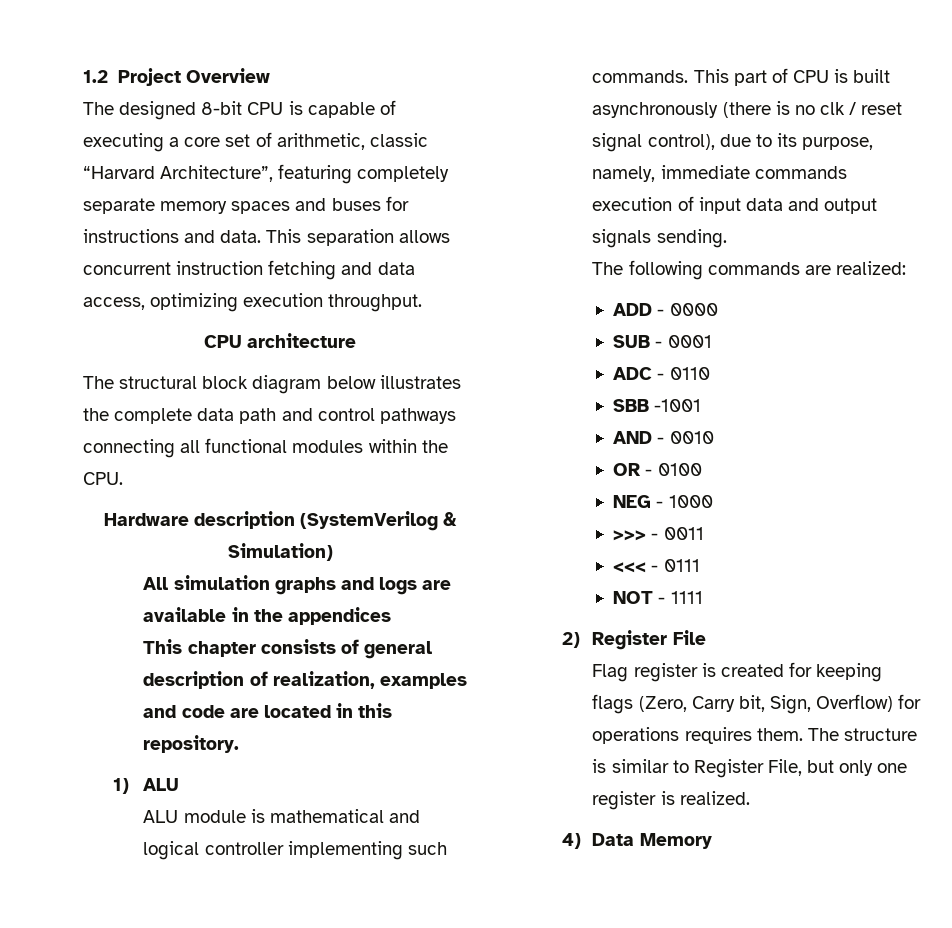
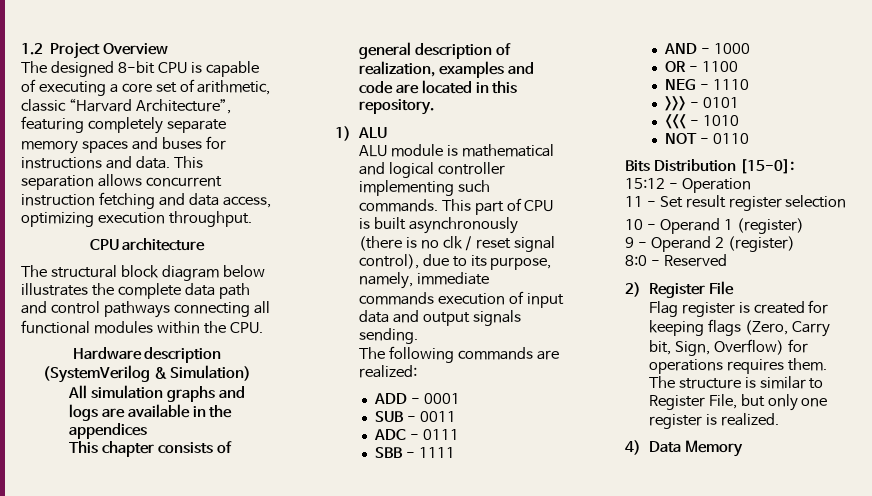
[669,303,718,316] 0000 -> [423,393,460,404] 0001
[667,335,712,348] 0001 -> [419,411,456,422] 0011
[669,367,710,380] 0110 -> [422,429,459,440] 0111
[654,399,702,412] -1001 -> [405,447,455,458] - 1111
[669,431,714,444] 0010 -> [713,43,750,54] 1000
[657,463,702,476] 0100 -> [701,61,738,72] 1100
[668,495,713,508] 1000 -> [712,79,749,90] 1110
[663,527,704,540] 0011 -> [702,97,739,108] 0101
[663,559,700,572] 0111 -> [702,115,739,126] 1010
[670,591,703,604] 1111 -> [712,133,749,144] [624,159,794,174] [624,178,751,193] [624,195,847,211] [624,218,804,234] [624,236,795,252] [624,254,727,267] 0110 // Bits Distribution [15-0]: // 15:12 - Operation // 11 - Set result register selection // 10 - Operand 1 (register) // 9 - Operand 2 (register) // 8:0 - Reserved

